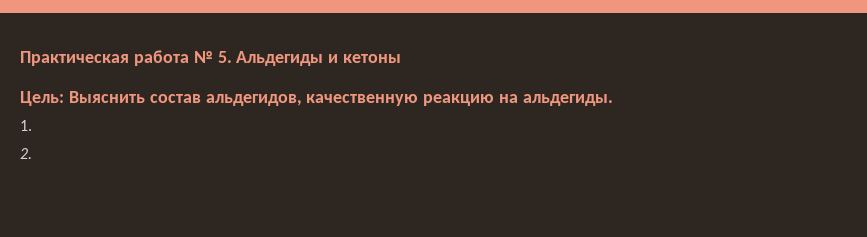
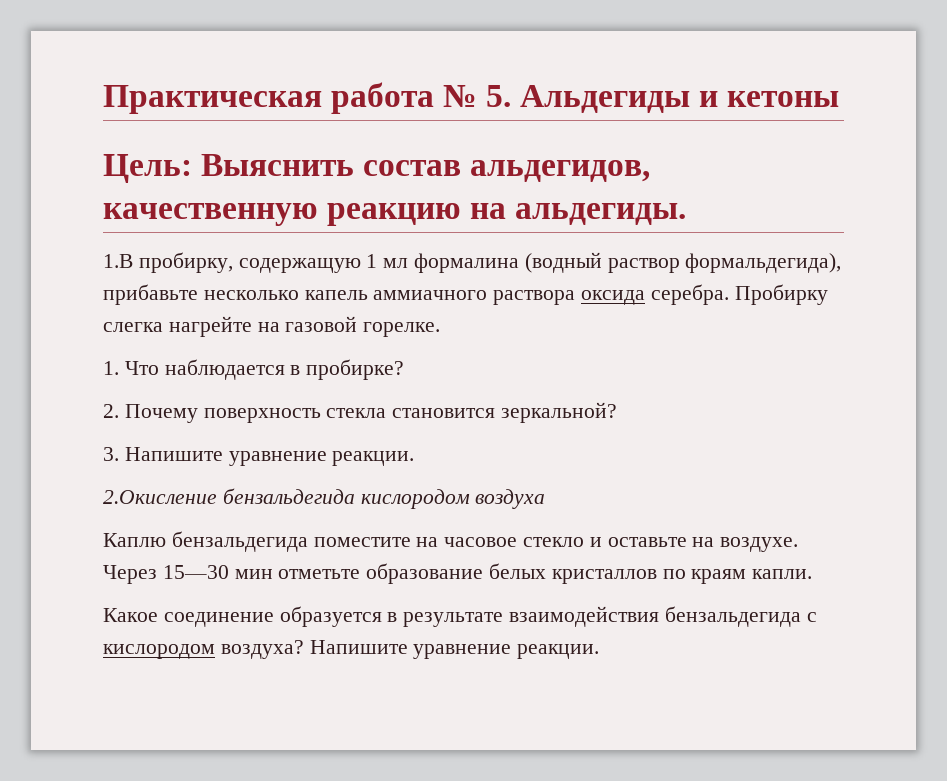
[20,120,32,131] [20,148,32,159] 1. // 2. -> [103,252,842,273] [103,284,828,305] [103,316,441,337] [103,359,405,380] [103,402,618,423] [103,447,415,466] [103,488,546,509] [103,531,799,552] [103,563,813,584] [103,606,817,627] [103,640,600,659] 1.В пробирку, содержащую 1 мл формалина (водный раствор формальдегида), прибавьте несколько капель аммиачного раствора оксида серебра. Пробирку слегка нагрейте на газовой горелке. // 1. Что наблюдается в пробирке? // 2. Почему поверхность стекла становится зеркальной? // 3. Напишите уравнение реакции. // 2.Окисление бензальдегида кислородом воздуха // Каплю бензальдегида поместите на часовое стекло и оставьте на воздухе. Через 15—30 мин отметьте образование белых кристаллов по краям капли. // Какое соединение образуется в результате взаимодействия бензальдегида с кислородом воздуха? Напишите уравнение реакции.

